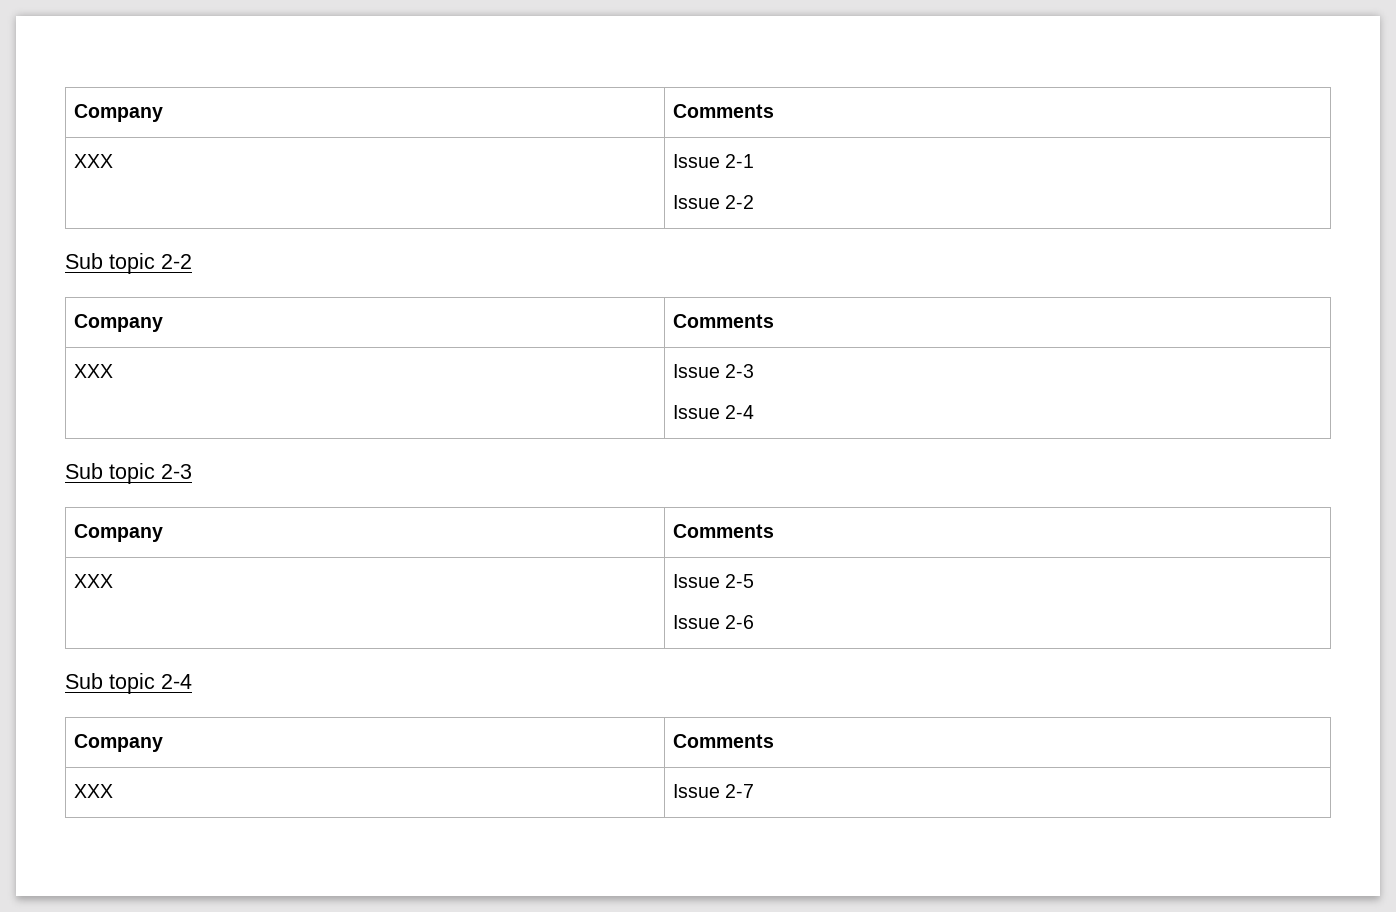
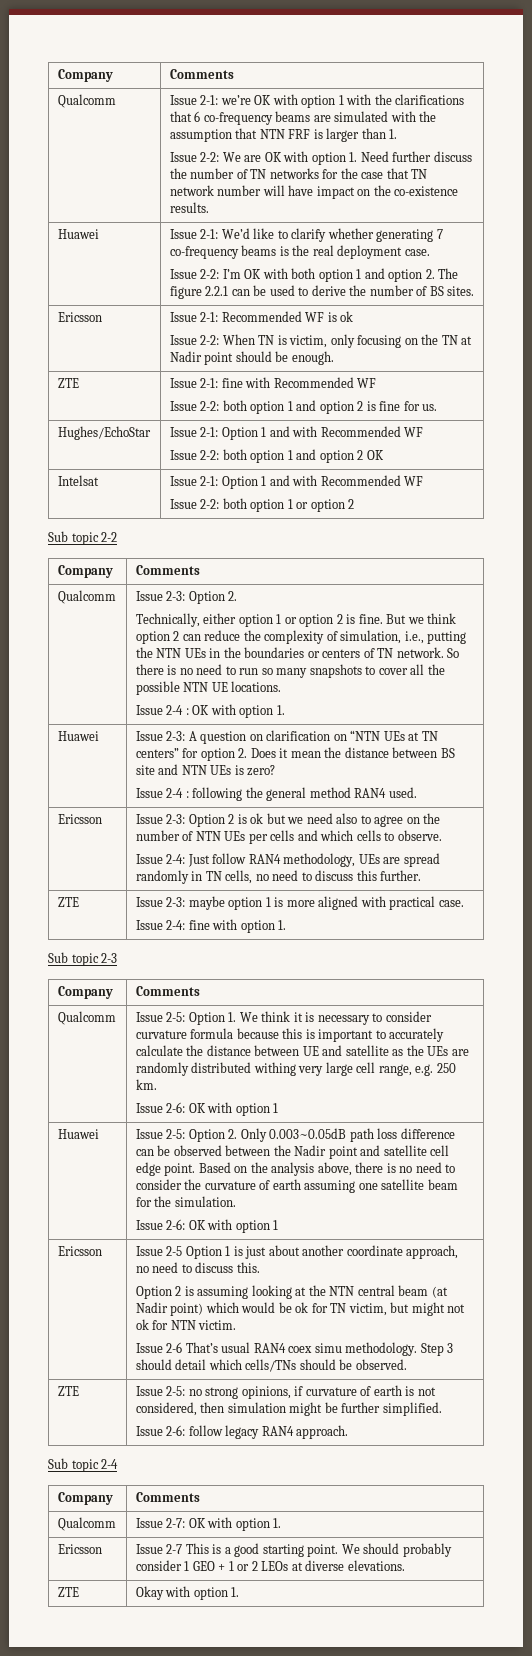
[74,104,164,122] [673,104,775,118] [74,154,114,168] [673,154,755,168] [673,195,755,209] Company | Comments // XXX | Issue 2-1 // Issue 2-2 -> [57,69,113,82] [169,69,234,79] [57,94,116,108] [169,94,465,108] [169,111,437,125] [169,128,398,142] [169,151,472,165] [169,168,428,179] [169,185,459,199] [169,202,209,213] [57,229,99,239] [169,228,443,242] [169,245,430,259] [169,268,459,282] [169,285,475,299] [57,312,102,322] [169,311,354,322] [169,334,473,348] [169,351,334,365] [57,378,79,388] [169,377,377,388] [169,400,438,414] [57,426,151,440] [169,426,424,440] [169,449,384,463] [57,475,99,486] [169,475,424,489] [169,498,355,512] Company | Comments // Qualcomm | Issue 2-1: we’re OK with option 1 with the clarifications that 6 co-frequency beams are simulated with the assumption that NTN FRF is larger than 1. // Issue 2-2: We are OK with option 1. Need further discuss the number of TN networks for the case that TN network number will have impact on the co-existence results. // Huawei | Issue 2-1: We’d like to clarify whether generating 7 co-frequency beams is the real deployment case. // Issue 2-2: I’m OK with both option 1 and option 2. The figure 2.2.1 can be used to derive the number of BS sites. // Ericsson | Issue 2-1: Recommended WF is ok // Issue 2-2: When TN is victim, only focusing on the TN at Nadir point should be enough. // ZTE | Issue 2-1: fine with Recommended WF // Issue 2-2: both option 1 and option 2 is fine for us. // Hughes/EchoStar | Issue 2-1: Option 1 and with Recommended WF // Issue 2-2: both option 1 and option 2 OK // Intelsat | Issue 2-1: Option 1 and with Recommended WF // Issue 2-2: both option 1 or option 2
[74,364,114,378] [673,364,755,378] [673,405,755,419] XXX | Issue 2-3 // Issue 2-4 -> [57,590,116,604] [135,591,238,604] [135,613,457,627] [135,630,467,644] [135,647,460,658] [135,664,445,678] [135,681,282,695] [135,704,285,718] [57,731,99,741] [135,730,438,744] [135,747,455,761] [135,764,276,776] [135,787,417,801] [57,814,102,824] [135,813,441,827] [135,830,442,844] [135,853,440,867] [135,870,422,884] [57,897,79,907] [135,896,464,910] [135,919,287,933] Qualcomm | Issue 2-3: Option 2. // Technically, either option 1 or option 2 is fine. But we think option 2 can reduce the complexity of simulation, i.e., putting the NTN UEs in the boundaries or centers of TN network. So there is no need to run so many snapshots to cover all the possible NTN UE locations. // Issue 2-4 : OK with option 1. // Huawei | Issue 2-3: A question on clarification on “NTN UEs at TN centers” for option 2. Does it mean the distance between BS site and NTN UEs is zero? // Issue 2-4 : following the general method RAN4 used. // Ericsson | Issue 2-3: Option 2 is ok but we need also to agree on the number of NTN UEs per cells and which cells to observe. // Issue 2-4: Just follow RAN4 methodology, UEs are spread randomly in TN cells, no need to discuss this further. // ZTE | Issue 2-3: maybe option 1 is more aligned with practical case. // Issue 2-4: fine with option 1.
[74,574,114,588] [673,574,755,588] [673,615,755,629] XXX | Issue 2-5 // Issue 2-6 -> [57,1011,116,1025] [135,1011,432,1025] [135,1028,445,1042] [135,1045,469,1056] [135,1062,456,1076] [135,1079,157,1090] [135,1102,279,1116] [57,1129,99,1139] [135,1128,455,1142] [135,1145,450,1159] [135,1162,456,1176] [135,1179,458,1193] [135,1196,236,1207] [135,1219,279,1233] [57,1246,102,1256] [135,1245,459,1259] [135,1262,260,1273] [135,1285,448,1299] [135,1302,466,1316] [135,1319,237,1330] [135,1342,454,1356] [135,1359,407,1372] [57,1386,79,1396] [135,1385,436,1399] [135,1402,442,1416] [135,1425,349,1439] Qualcomm | Issue 2-5: Option 1. We think it is necessary to consider curvature formula because this is important to accurately calculate the distance between UE and satellite as the UEs are randomly distributed withing very large cell range, e.g. 250 km. // Issue 2-6: OK with option 1 // Huawei | Issue 2-5: Option 2. Only 0.003~0.05dB path loss difference can be observed between the Nadir point and satellite cell edge point. Based on the analysis above, there is no need to consider the curvature of earth assuming one satellite beam for the simulation. // Issue 2-6: OK with option 1 // Ericsson | Issue 2-5 Option 1 is just about another coordinate approach, no need to discuss this. // Option 2 is assuming looking at the NTN central beam (at Nadir point) which would be ok for TN victim, but might not ok for NTN victim. // Issue 2-6 That’s usual RAN4 coex simu methodology. Step 3 should detail which cells/TNs should be observed. // ZTE | Issue 2-5: no strong opinions, if curvature of earth is not considered, then simulation might be further simplified. // Issue 2-6: follow legacy RAN4 approach.
[74,784,114,798] [673,784,755,798] XXX | Issue 2-7 -> [57,1517,116,1531] [135,1517,282,1531] [57,1544,102,1554] [135,1543,452,1557] [135,1560,405,1571] [57,1587,79,1597] [135,1586,240,1600] Qualcomm | Issue 2-7: OK with option 1. // Ericsson | Issue 2-7 This is a good starting point. We should probably consider 1 GEO + 1 or 2 LEOs at diverse elevations. // ZTE | Okay with option 1.

